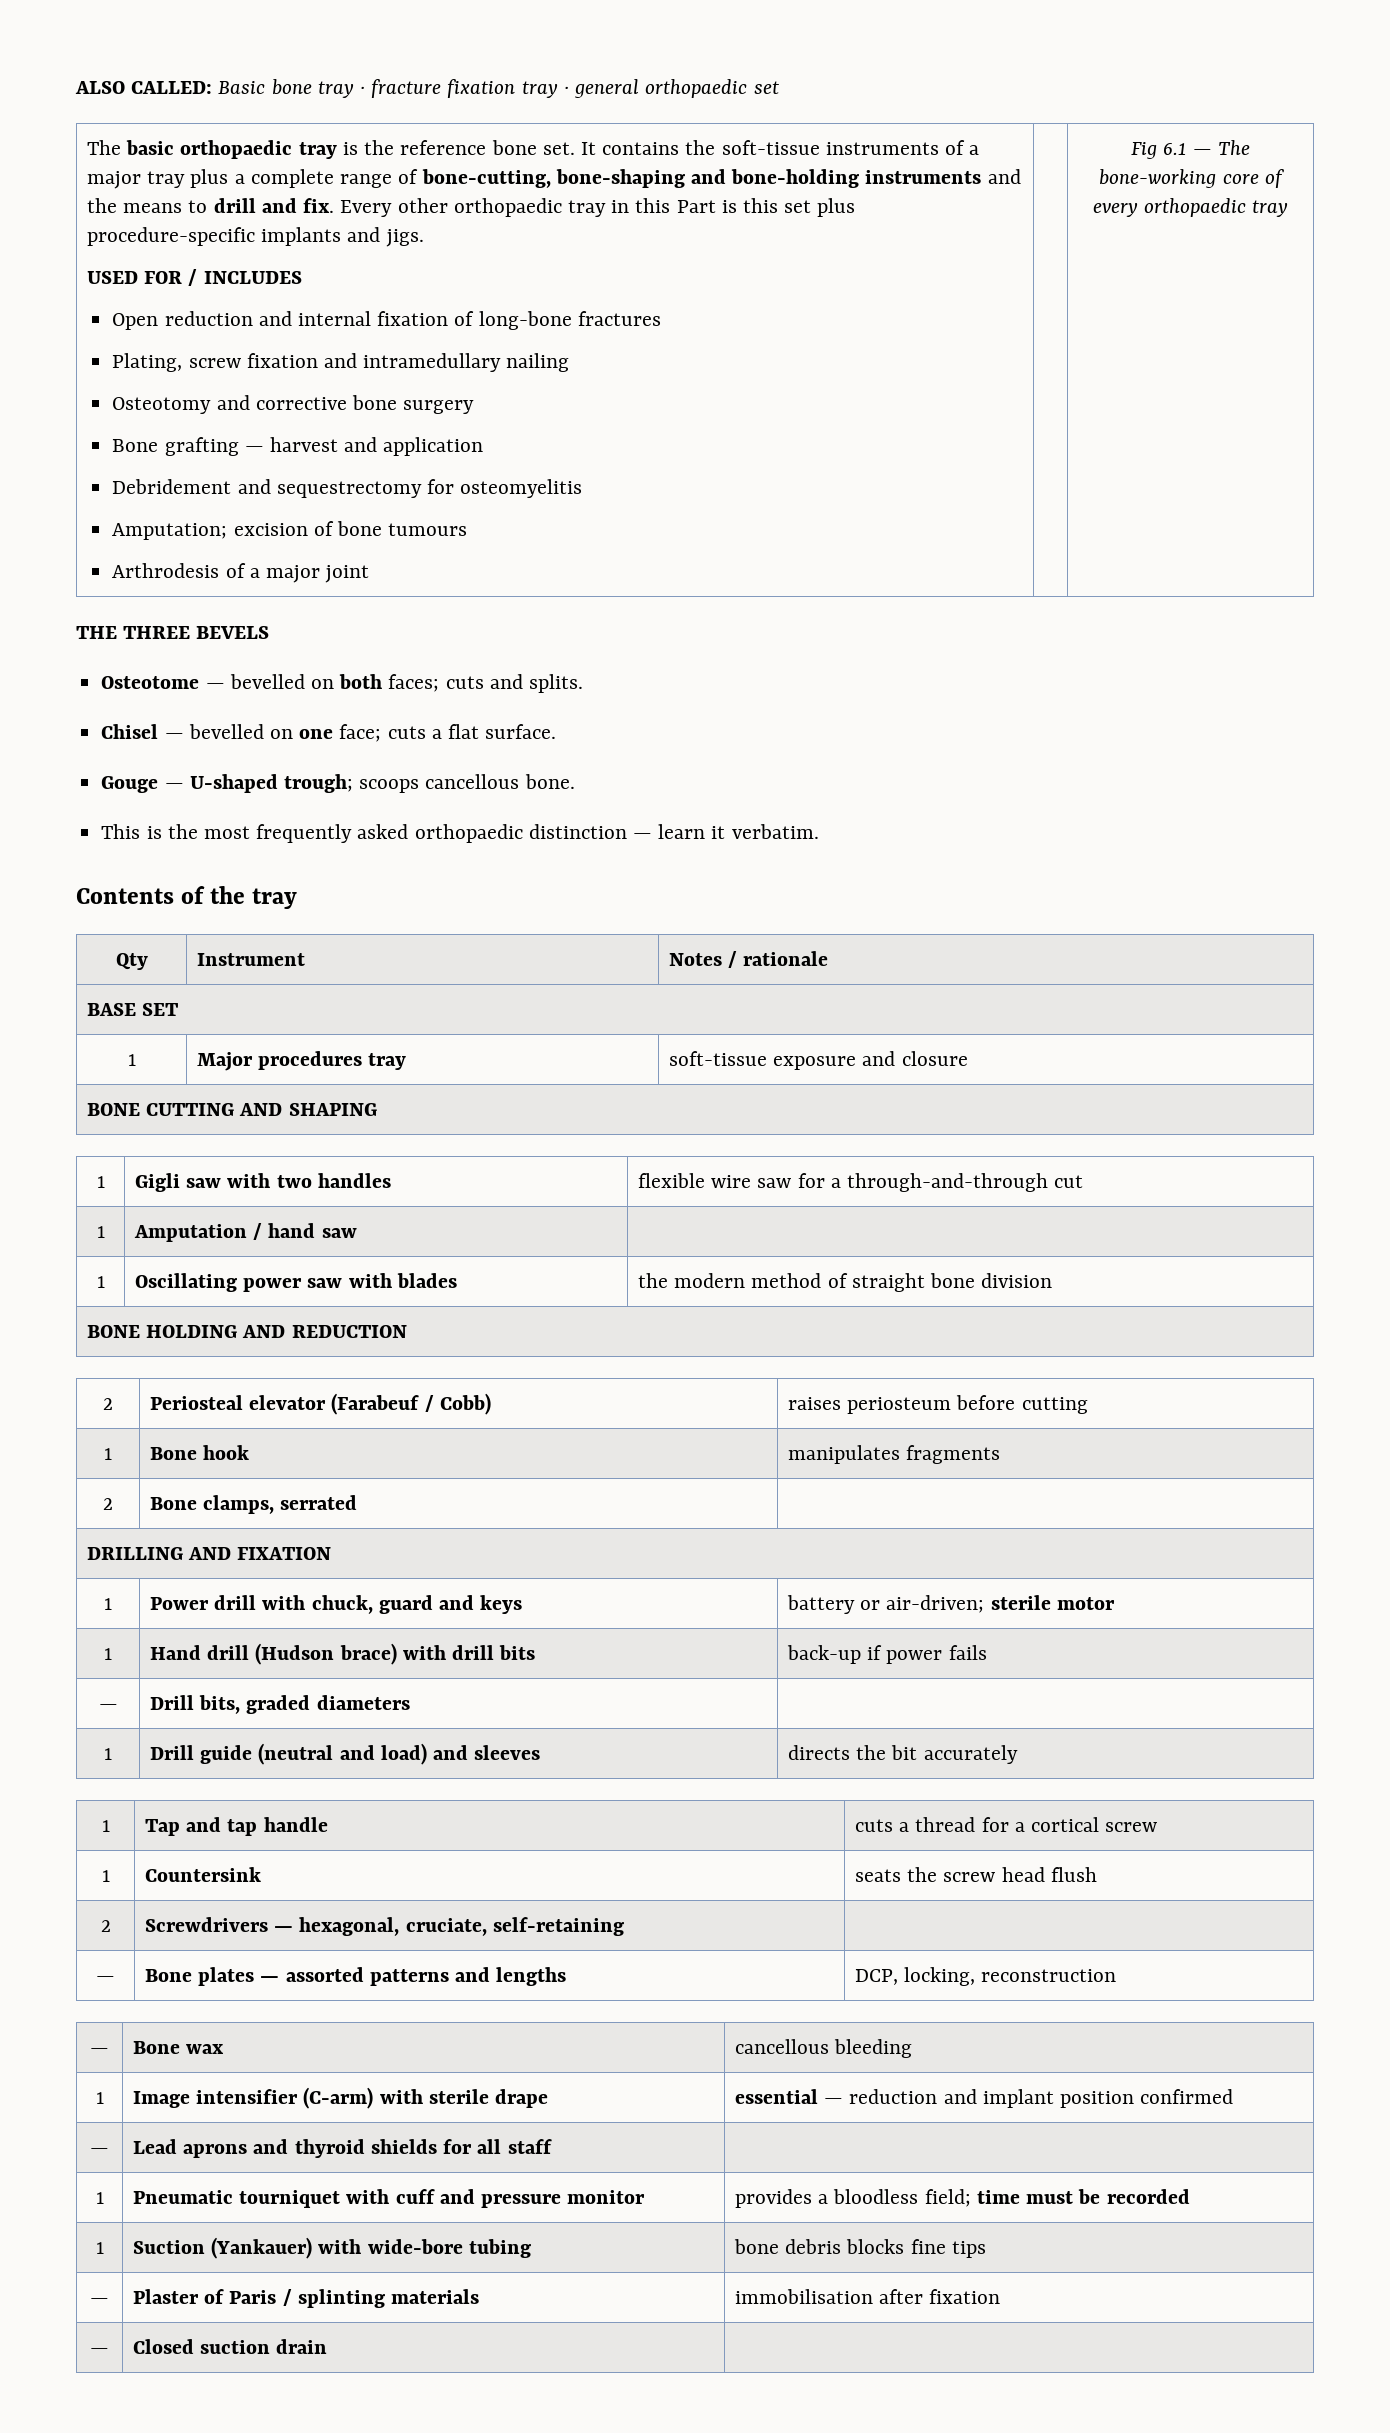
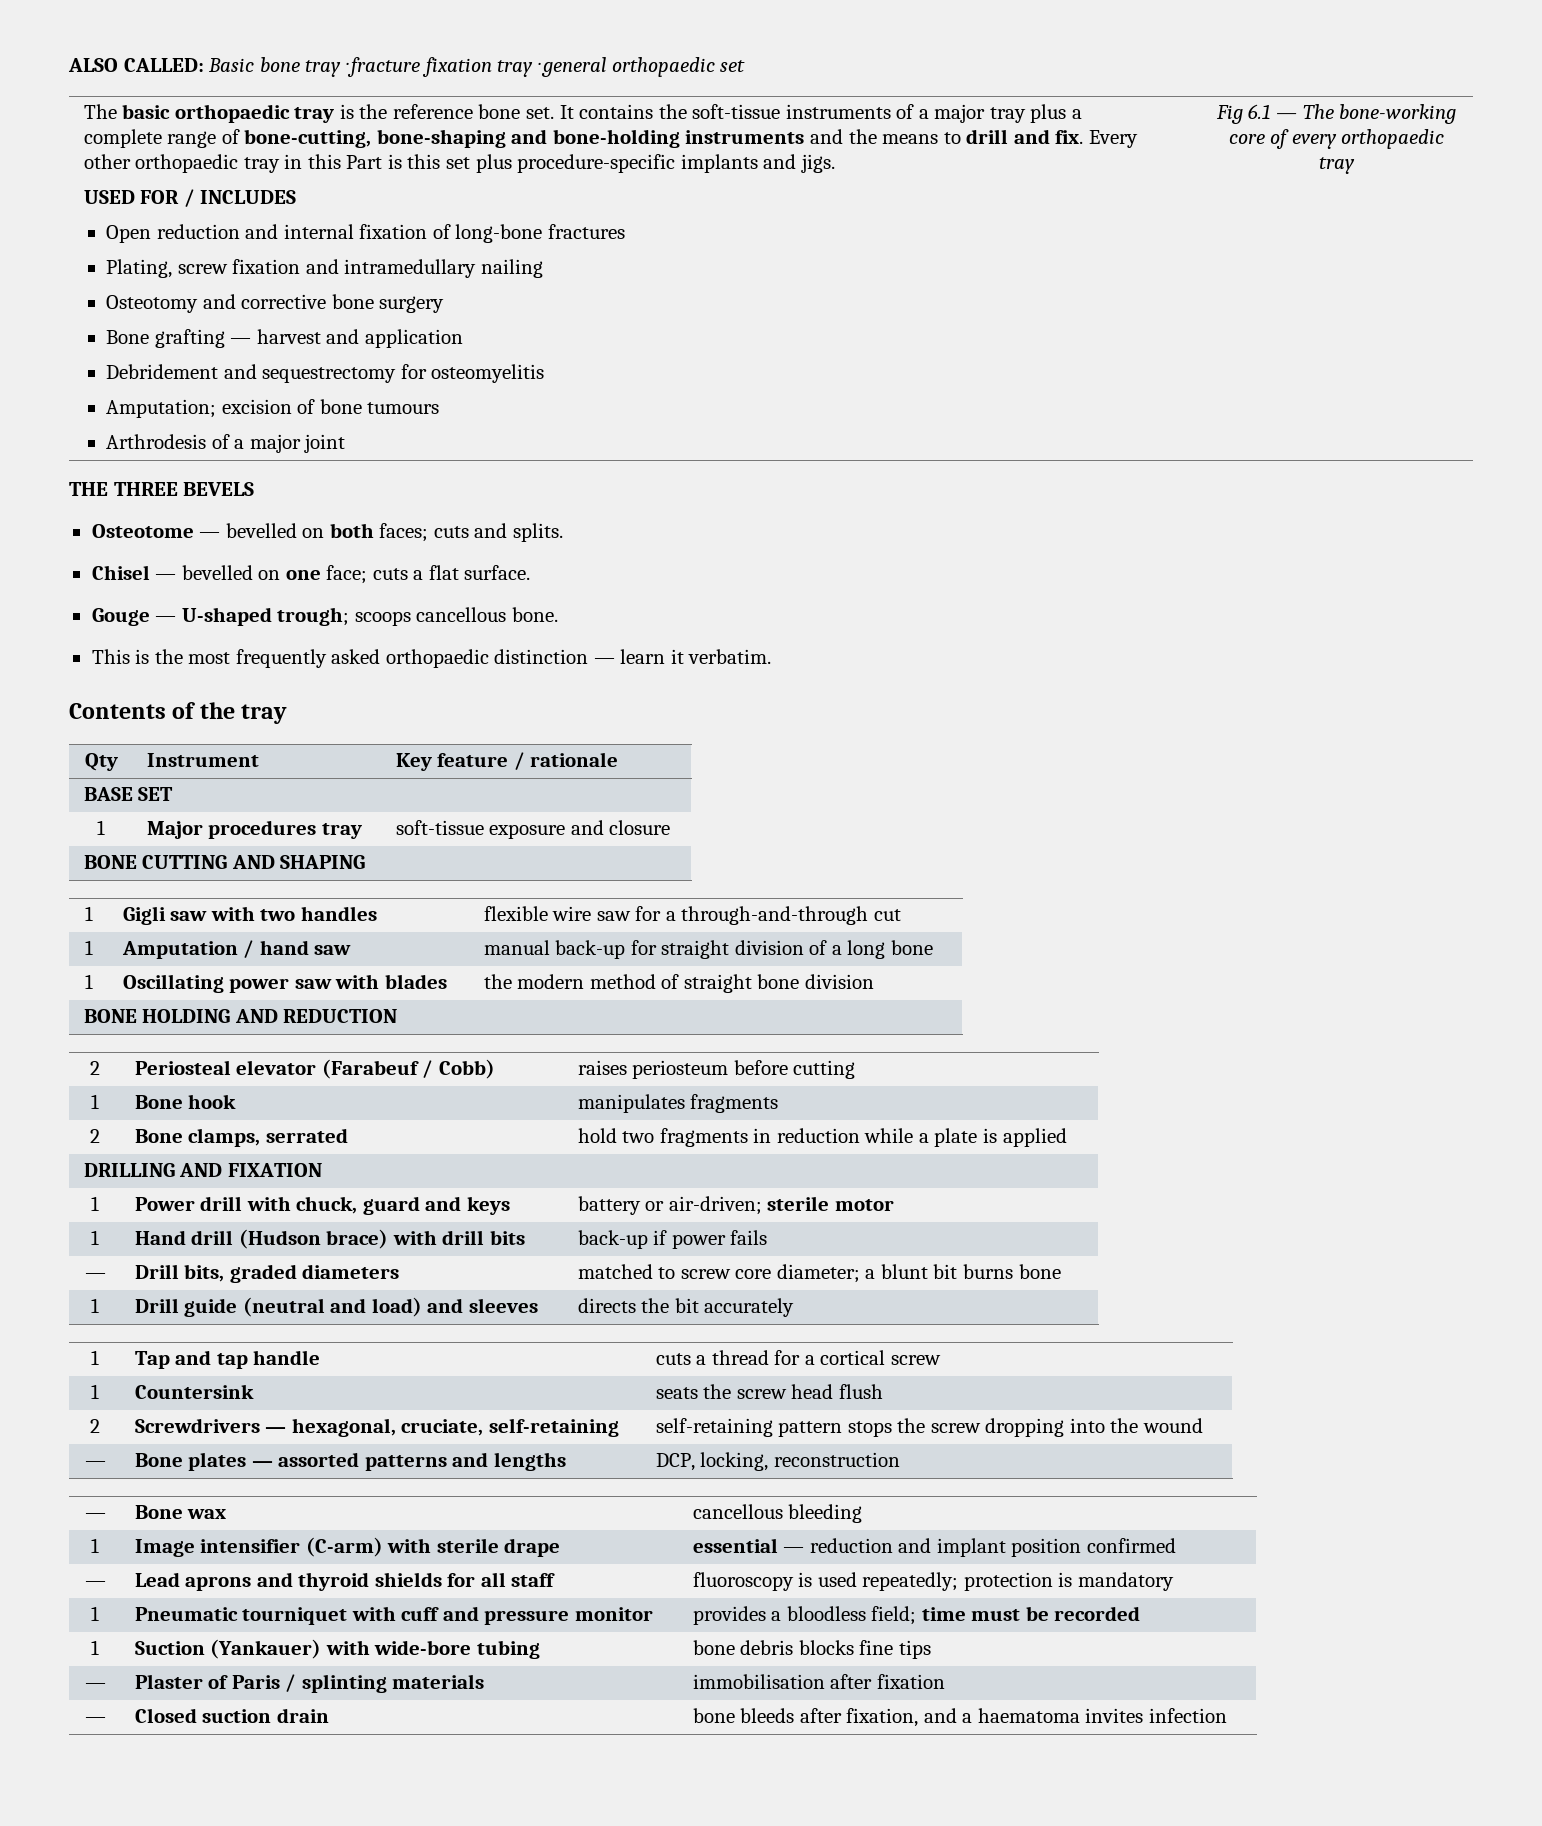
[669,953,723,966] Notes -> [395,753,509,771] Key feature
(357, 1233) none -> [483,940,934,959] manual back-up for straight division of a long bone
(358, 1502) none -> [577,1128,1067,1147] hold two fragments in reduction while a plate is applied
(410, 1702) none -> [577,1264,1061,1283] matched to screw core diameter; a blunt bit burns bone
(624, 1926) none -> [655,1418,1204,1437] self-retaining pattern stops the screw dropping into the wound
(552, 2146) none -> [692,1572,1174,1591] fluoroscopy is used repeatedly; protection is mandatory
(328, 2346) none -> [692,1708,1228,1727] bone bleeds after fixation, and a haematoma invites infection

